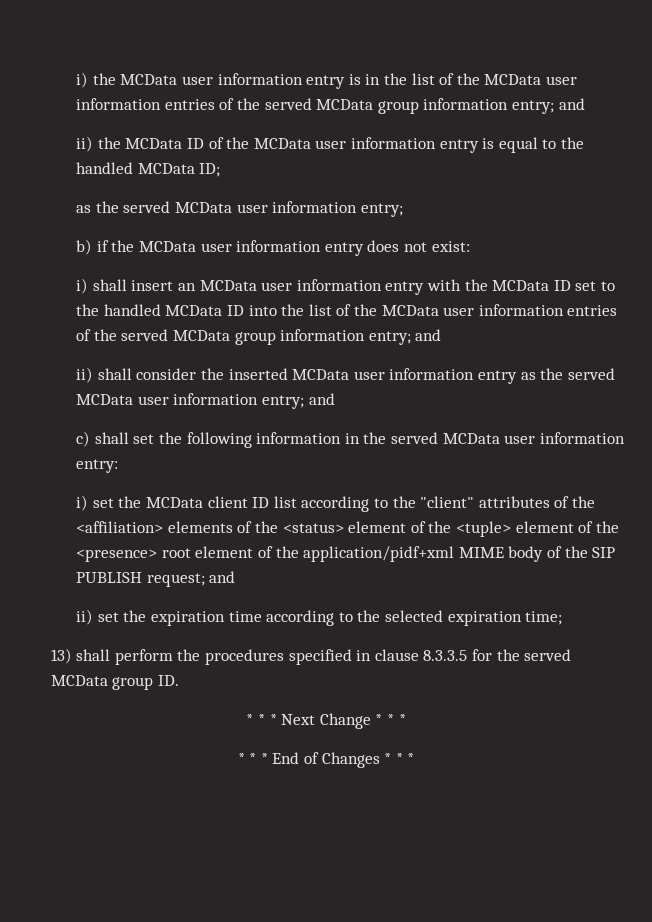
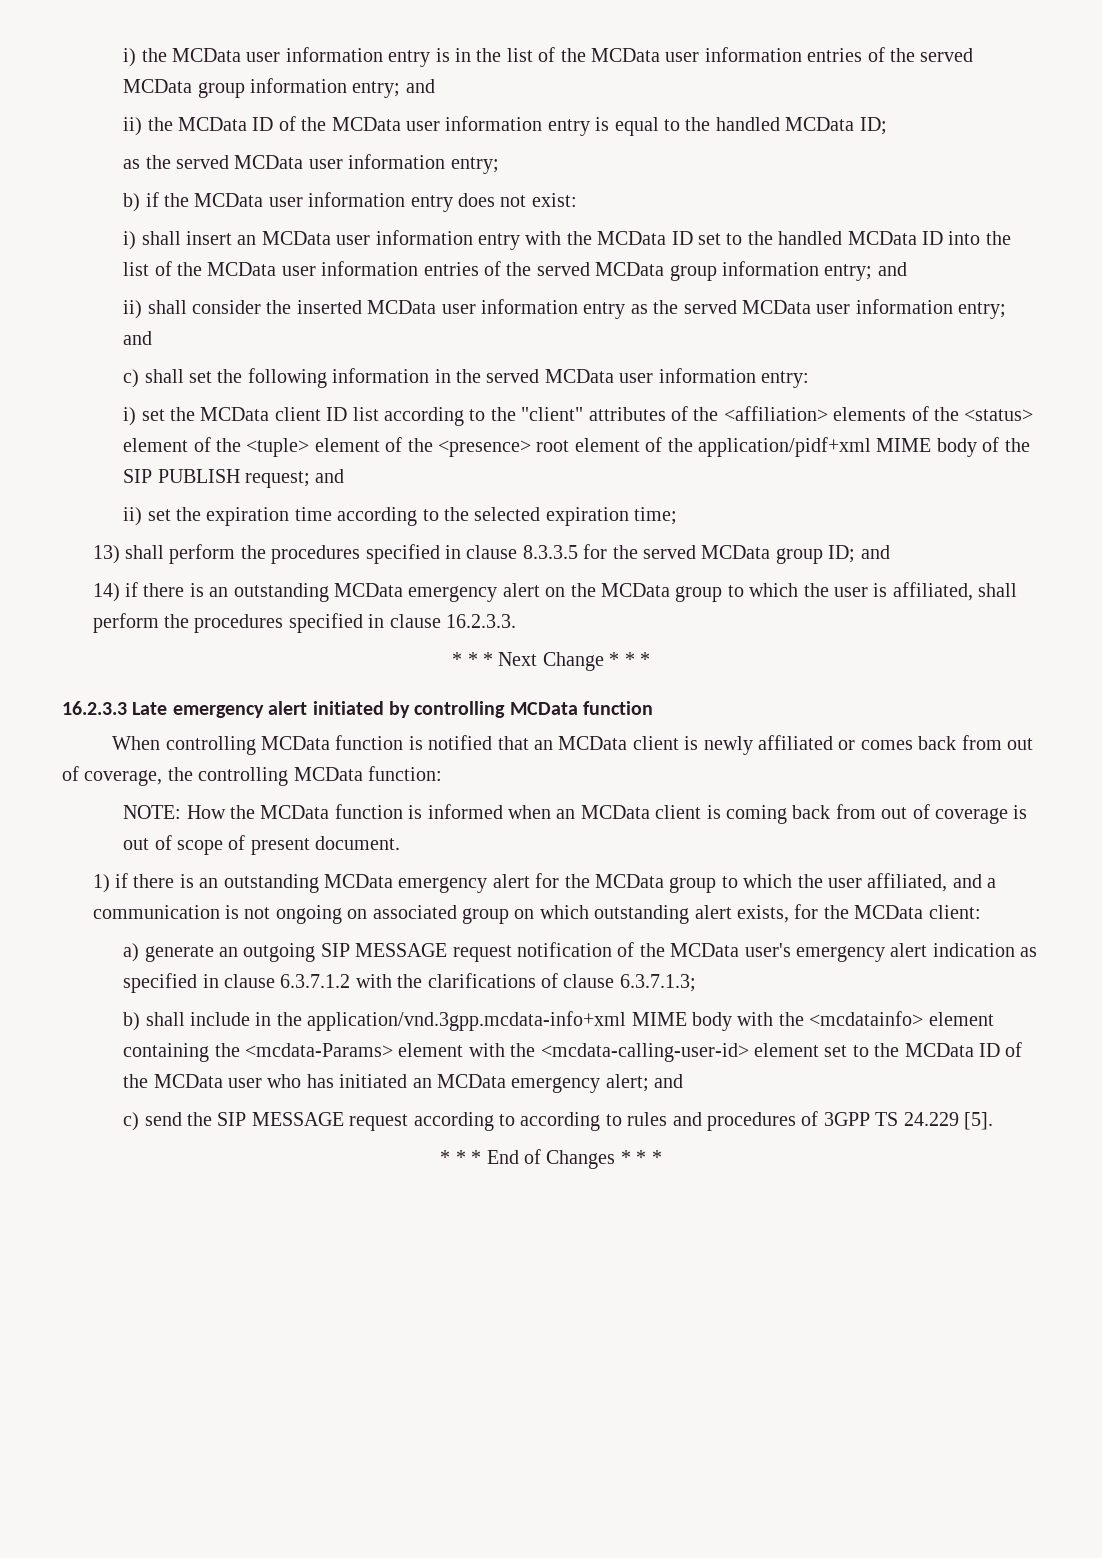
[157,675,179,686] ID. -> [828,545,890,563] [92,582,1018,602] [92,613,517,633] ID; and // 14) if there is an outstanding MCData emergency alert on the MCData group to which the user is affiliated, shall perform the procedures specified in clause 16.2.3.3.
(406, 719) none -> [62,701,654,718] [112,735,1033,755] [62,766,442,786] [123,804,1028,824] [123,835,401,855] [92,873,997,893] [92,904,981,924] [123,942,1038,962] [123,973,696,993] [123,1011,994,1031] [123,1042,1023,1062] [123,1074,684,1093] [123,1111,994,1131] // 16.2.3.3 Late emergency alert initiated by controlling MCData function // When controlling MCData function is notified that an MCData client is newly affiliated or comes back from out of coverage, the controlling MCData function: // NOTE: How the MCData function is informed when an MCData client is coming back from out of coverage is out of scope of present document. // 1) if there is an outstanding MCData emergency alert for the MCData group to which the user affiliated, and a communication is not ongoing on associated group on which outstanding alert exists, for the MCData client: // a) generate an outgoing SIP MESSAGE request notification of the MCData user's emergency alert indication as specified in clause 6.3.7.1.2 with the clarifications of clause 6.3.7.1.3; // b) shall include in the application/vnd.3gpp.mcdata-info+xml MIME body with the <mcdatainfo> element containing the <mcdata-Params> element with the <mcdata-calling-user-id> element set to the MCData ID of the MCData user who has initiated an MCData emergency alert; and // c) send the SIP MESSAGE request according to according to rules and procedures of 3GPP TS 24.229 [5].

